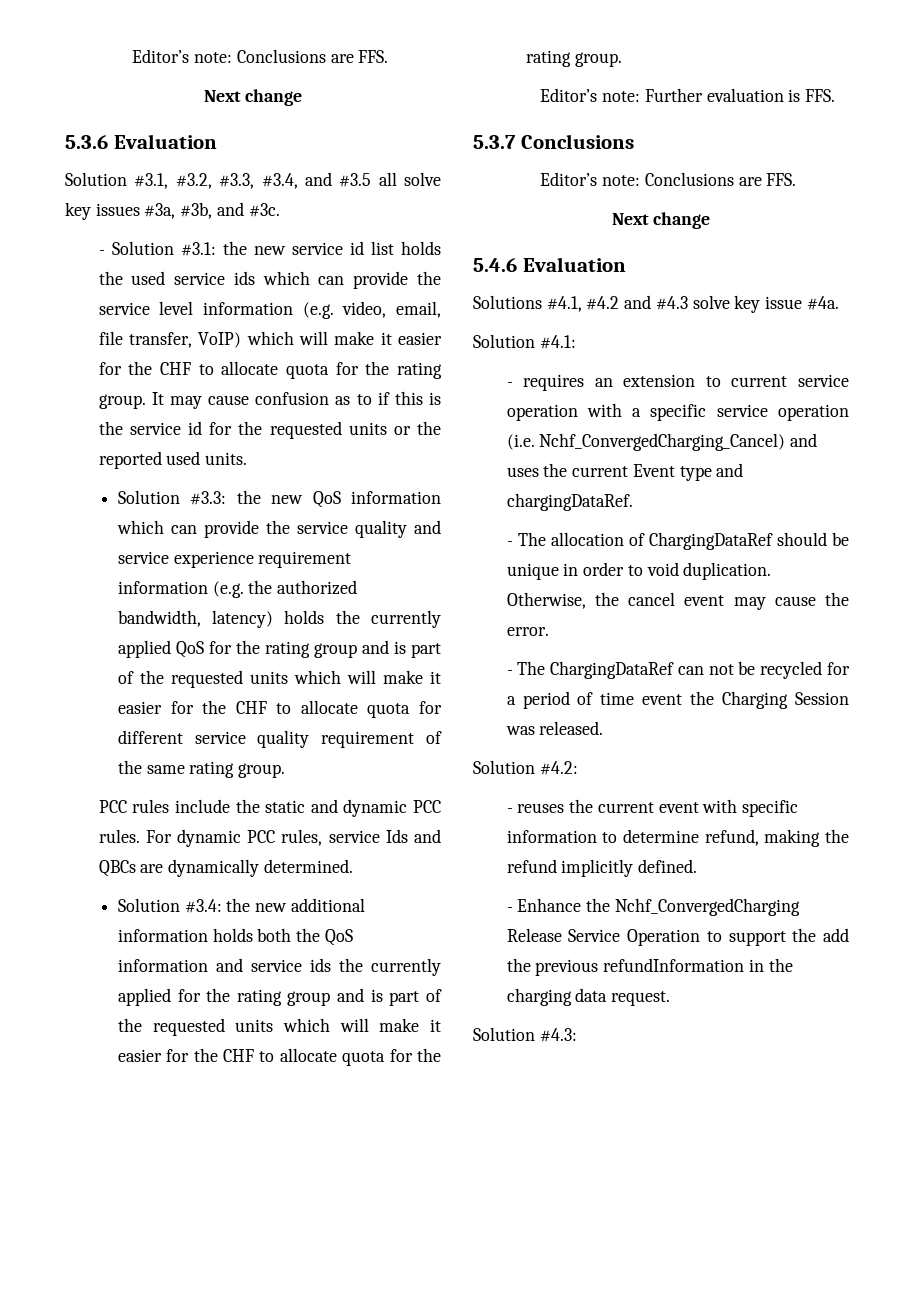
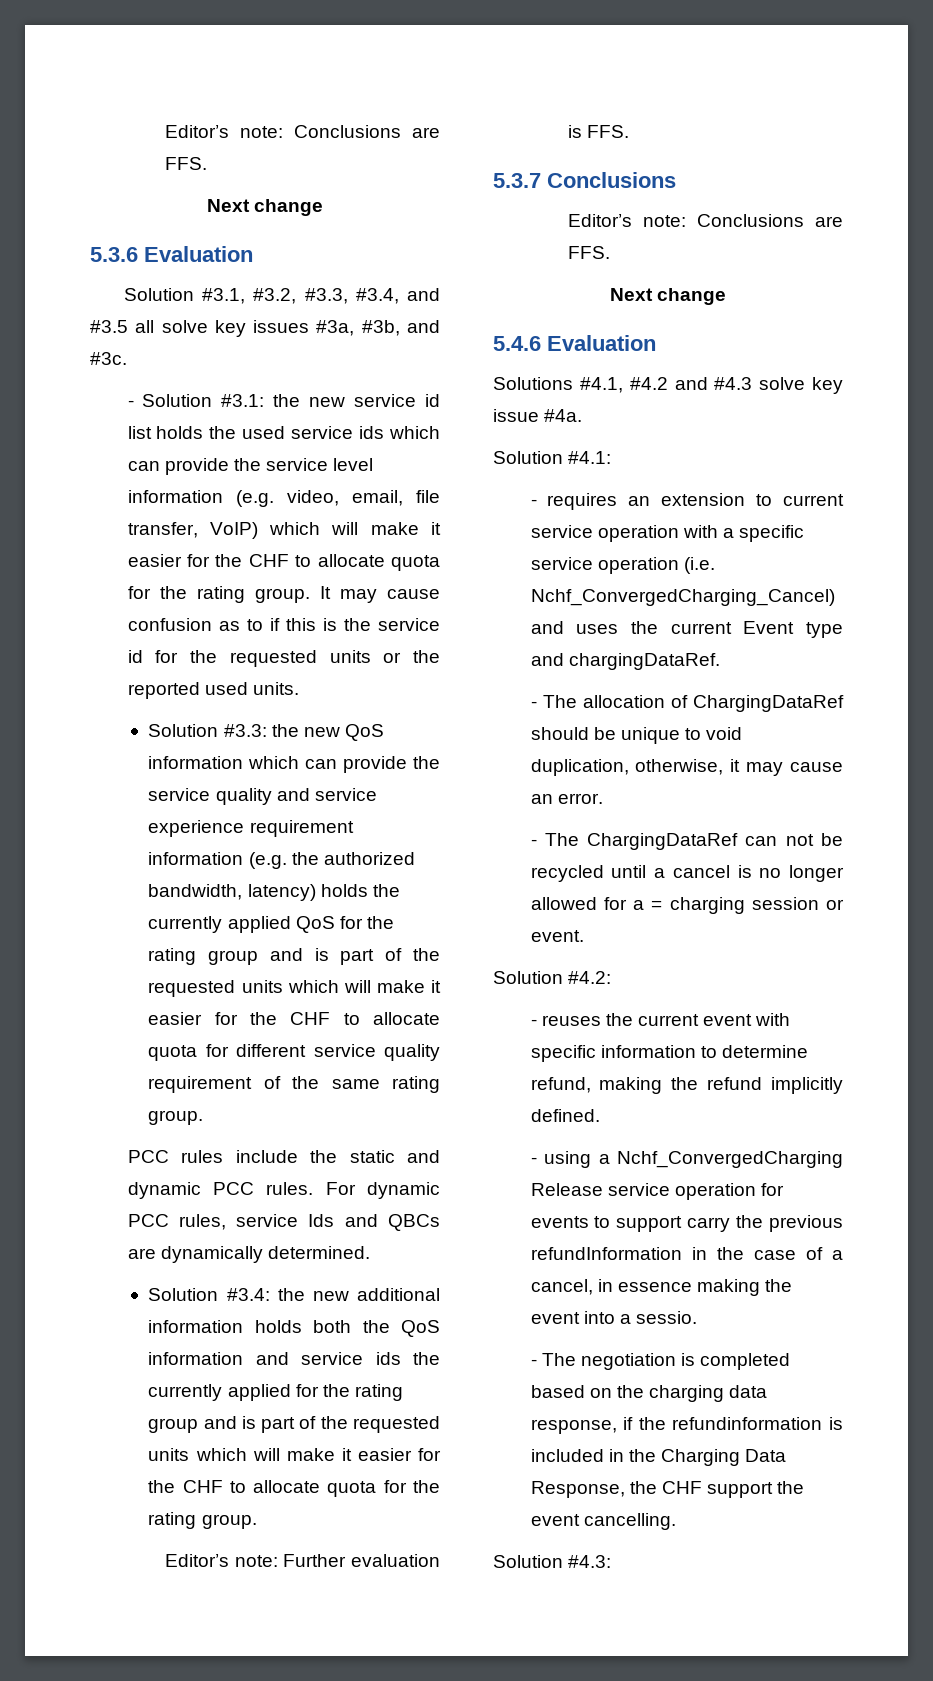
[563,562,772,580] [506,592,849,610] in order to void duplication. Otherwise, the cancel event may cause the -> [684,727,743,740] [530,759,843,776] [530,794,553,804] to void duplication, otherwise, it may cause an
[827,662,850,675] [506,691,850,709] [505,721,604,735] for a period of time event the Charging Session was released. -> [611,865,844,882] [530,897,844,914] [530,930,584,942] until a cancel is no longer allowed for a = charging session or event.
[517,898,800,916] [506,928,849,946] Enhance the Nchf_ConvergedCharging Release Service Operation to support the add -> [544,1151,843,1168] [530,1183,784,1200] [530,1216,731,1232] using a Nchf_ConvergedCharging Release service operation for events to support carry
[506,988,671,1006] charging data request. -> [753,1247,843,1260] [530,1279,793,1296] [530,1311,697,1324] [530,1353,791,1370] [530,1385,768,1402] [530,1417,843,1434] [530,1449,787,1466] [530,1481,805,1498] [530,1513,676,1530] case of a cancel, in essence making the event into a sessio. // - The negotiation is completed based on the charging data response, if the refundinformation is included in the Charging Data Response, the CHF support the event cancelling.

